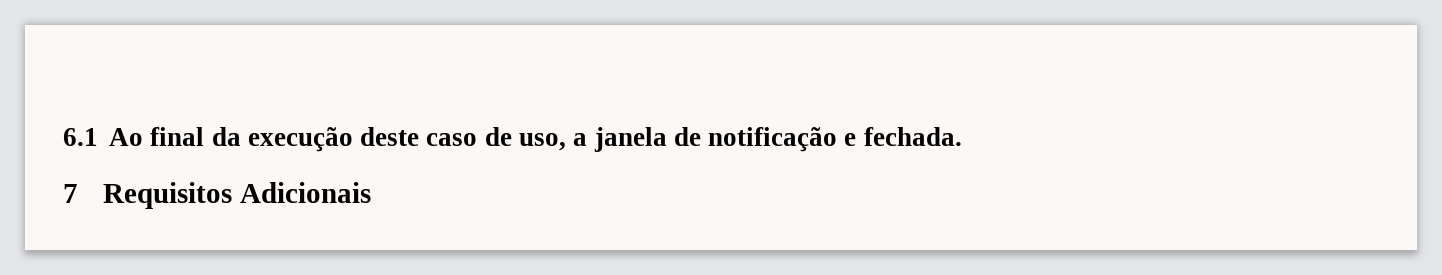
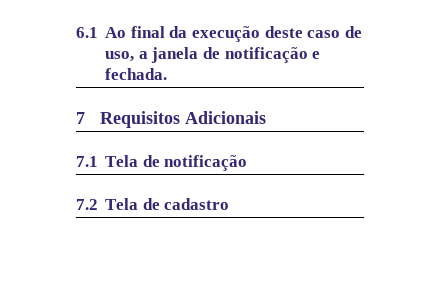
(372, 192) none -> [76,155,248,171] [76,198,230,210] // 7.1 Tela de notificação // 7.2 Tela de cadastro

